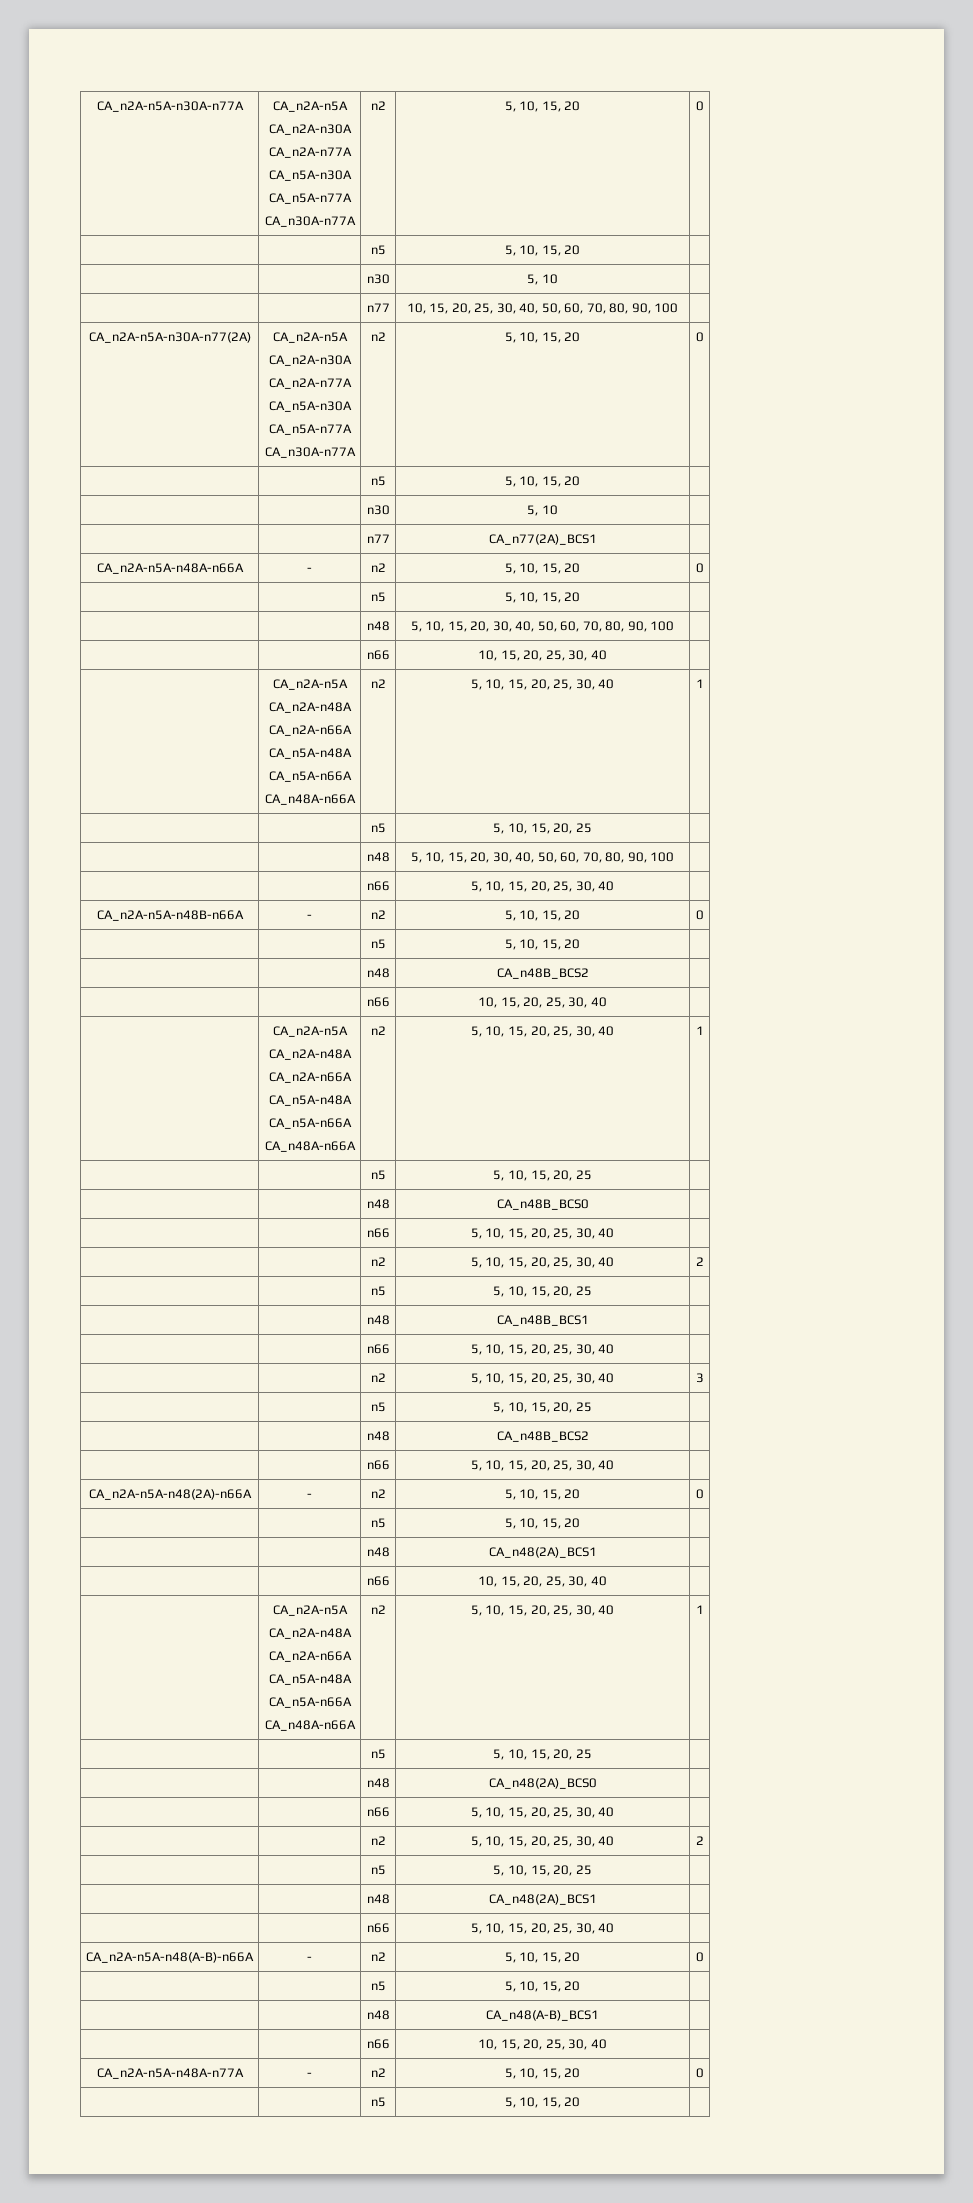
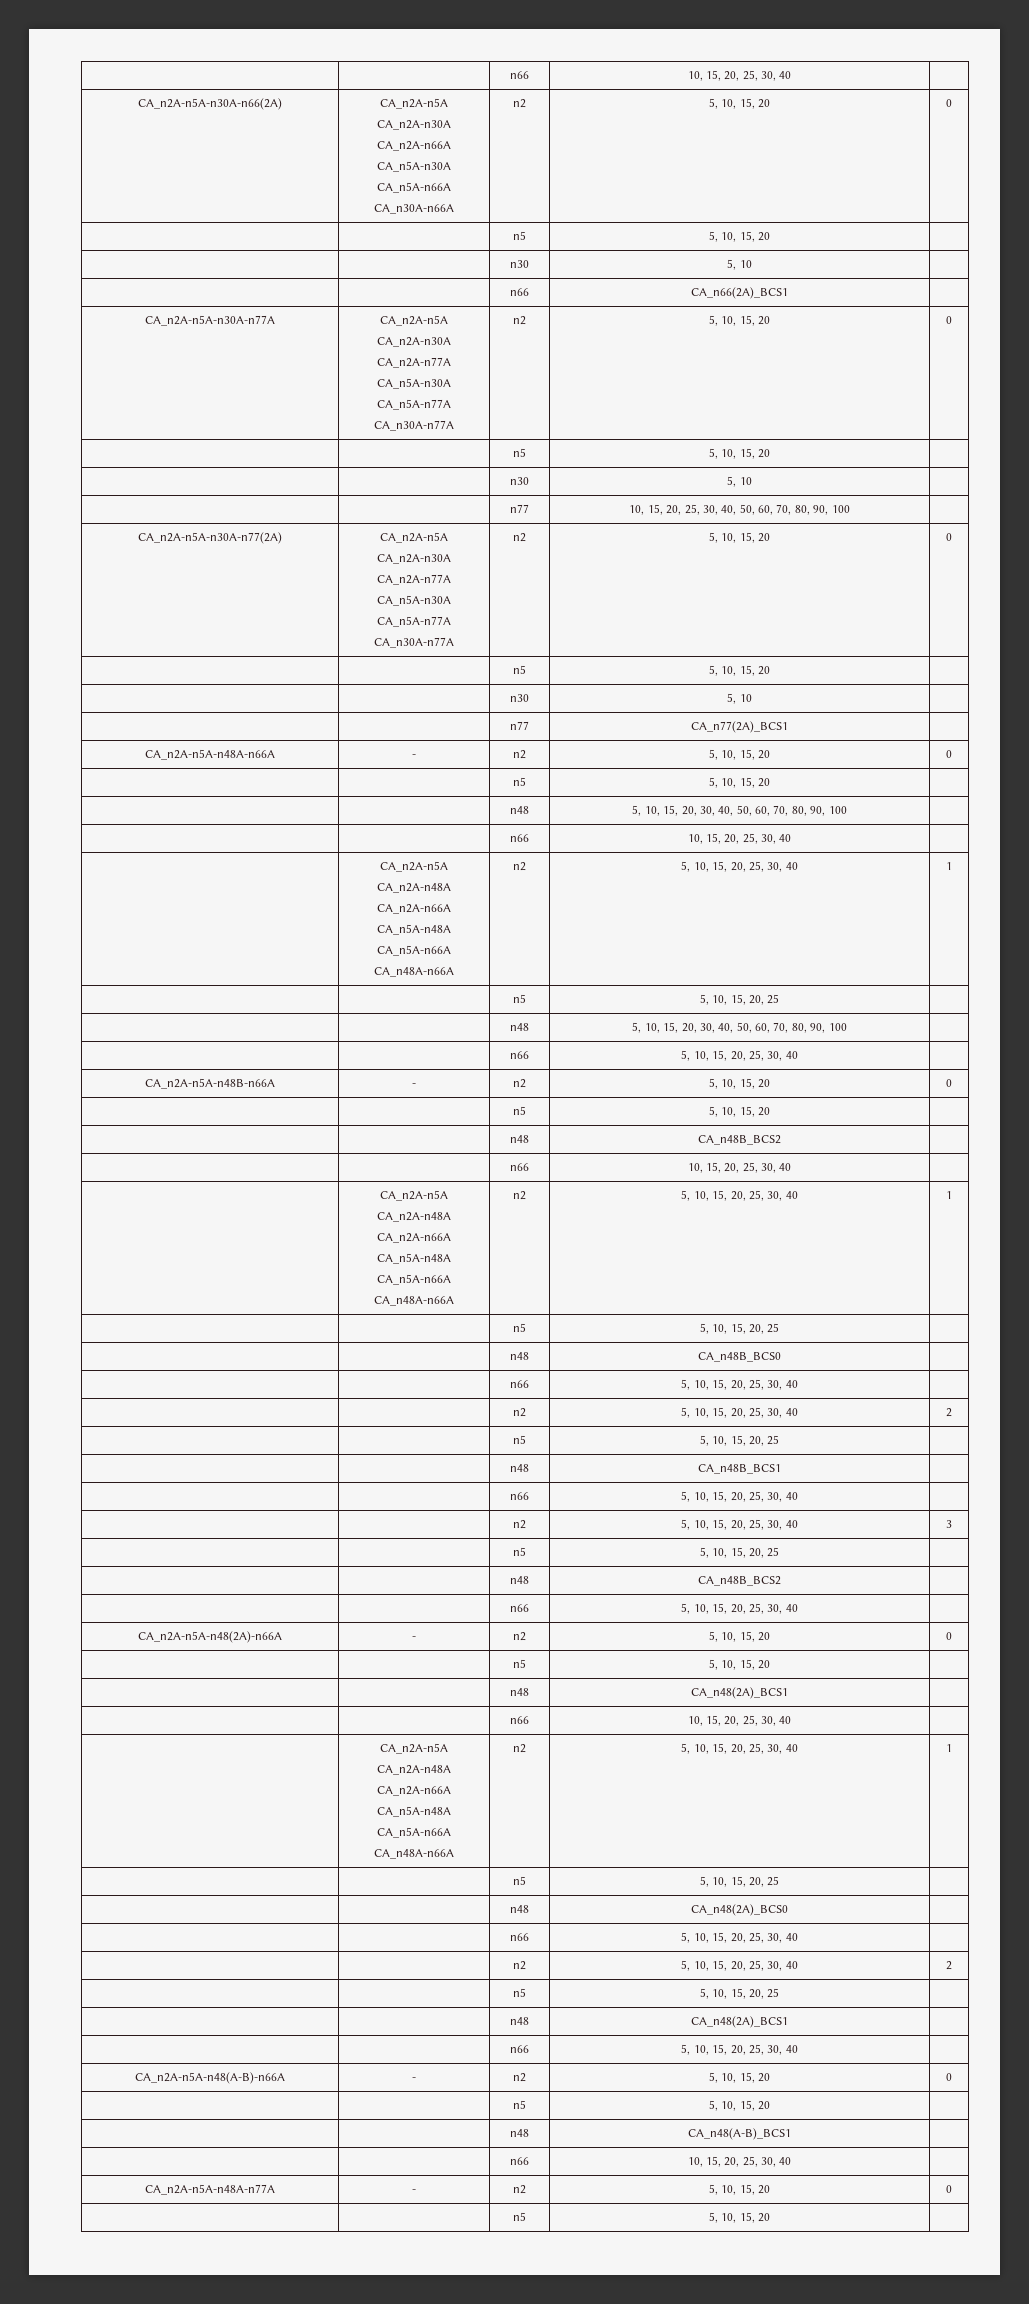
(96, 106) none -> [510,71,529,79] [687,70,792,81] [138,98,282,110] [380,98,448,109] [377,120,451,130] [377,141,451,151] [377,161,451,172] [377,182,451,193] [374,204,454,214] [513,99,526,108] [708,98,771,109] [946,99,952,107] [513,231,526,240] [708,231,771,242] [510,260,529,268] [727,259,752,270] [510,288,529,296] [690,287,788,299] | | n66 | 10, 15, 20, 25, 30, 40 | // CA_n2A-n5A-n30A-n66(2A) | CA_n2A-n5A // CA_n2A-n30A // CA_n2A-n66A // CA_n5A-n30A // CA_n5A-n66A // CA_n30A-n66A | n2 | 5, 10, 15, 20 | 0 // | | n5 | 5, 10, 15, 20 | // | | n30 | 5, 10 | // | | n66 | CA_n66(2A)_BCS1 | //

